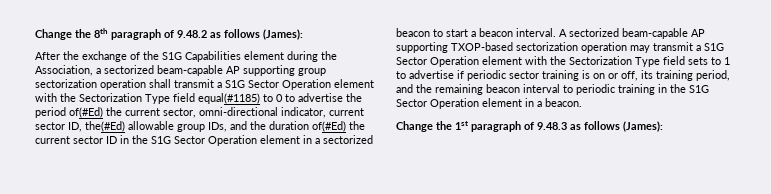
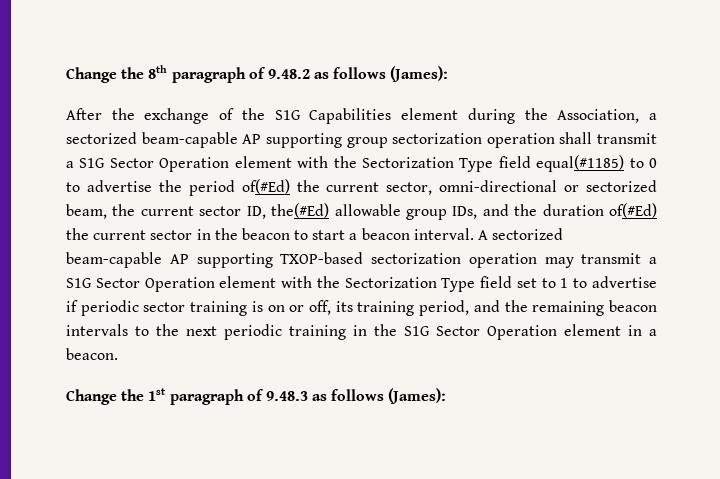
[281,107,326,118] indicator, -> [564,180,657,192] [66,204,136,219] or sectorized beam, the
[106,135,373,146] ID in the S1G Sector Operation element in a sectorized -> [196,228,238,240] in the
[688,57,708,65] sets -> [516,278,537,288] set
[523,84,573,93] interval to -> [66,324,217,336] intervals to the next

